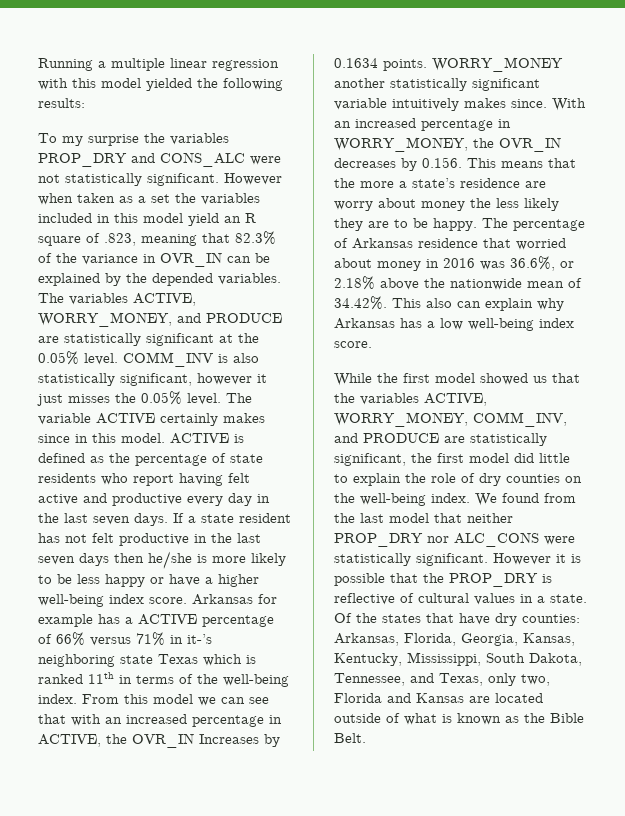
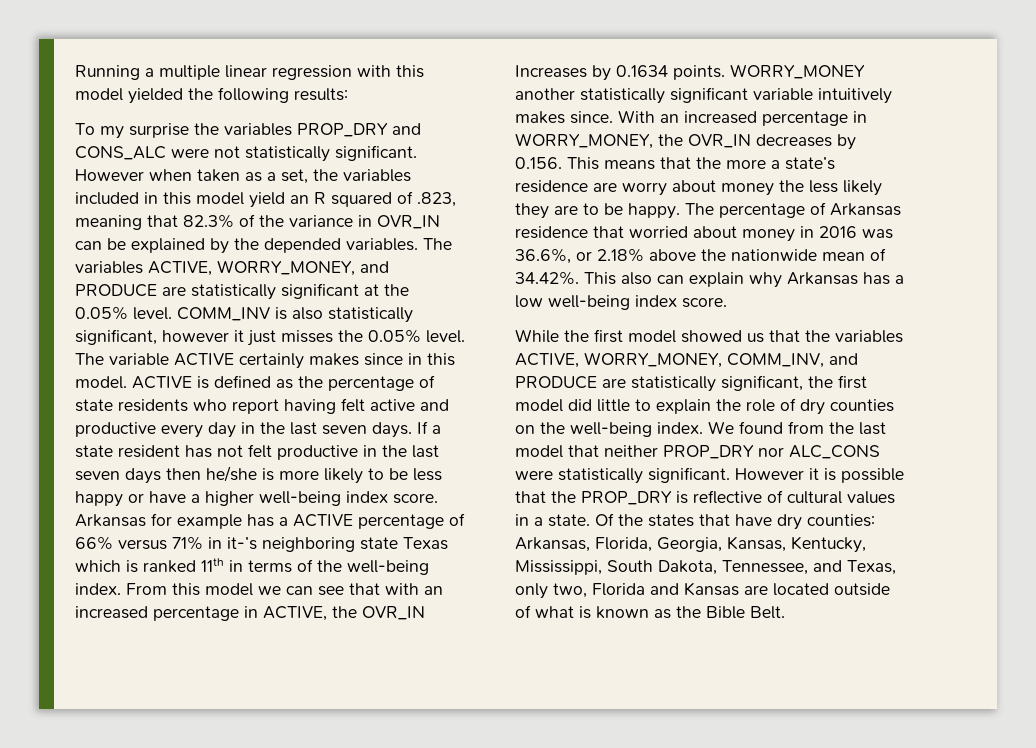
[151,194,170,203] set -> [281,169,308,184] set,
[38,236,81,246] square -> [331,192,392,207] squared

